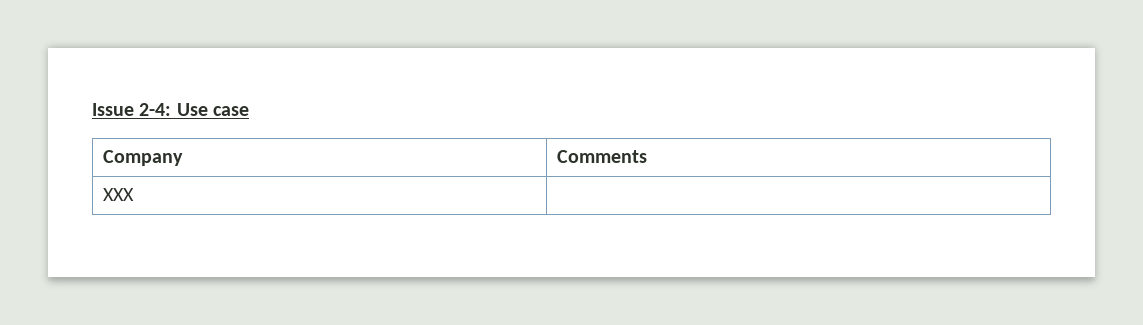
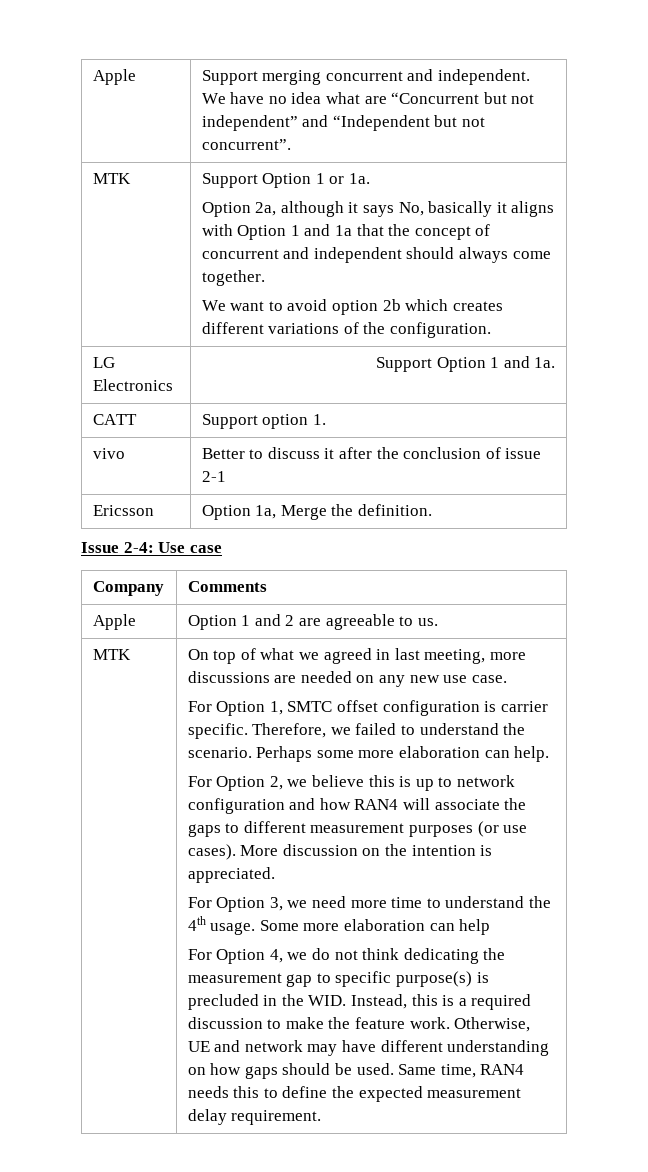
(92, 109) none -> [92,69,136,85] [201,69,530,85] [201,92,535,104] [201,115,485,131] [201,139,291,150] [92,173,131,184] [201,173,370,188] [201,201,555,217] [201,224,491,240] [201,247,551,263] [201,270,265,286] [201,299,503,315] [201,322,491,338] [92,357,115,368] [92,379,173,391] [376,356,556,372] [92,414,137,425] [201,414,326,429] [92,448,125,459] [201,447,542,459] [201,471,226,482] [92,505,154,516] [201,504,432,520] Apple | Support merging concurrent and independent. We have no idea what are “Concurrent but not independent” and “Independent but not concurrent”. // MTK | Support Option 1 or 1a. // Option 2a, although it says No, basically it aligns with Option 1 and 1a that the concept of concurrent and independent should always come together. // We want to avoid option 2b which creates different variations of the configuration. // LG Electronics | Support Option 1 and 1a. // CATT | Support option 1. // vivo | Better to discuss it after the conclusion of issue 2-1 // Ericsson | Option 1a, Merge the definition. //
[103,188,135,201] XXX | -> [92,614,136,630] [187,614,438,630] [92,649,131,660] [187,648,526,664] [187,671,507,687] [187,700,548,716] [187,723,526,739] [187,746,550,762] [187,775,515,791] [187,798,527,814] [187,821,528,837] [187,844,493,860] [187,867,275,883] [187,896,551,912] [187,916,491,935] [187,948,506,964] [187,971,489,987] [187,994,532,1010] [187,1017,531,1032] [187,1040,550,1056] [187,1063,525,1079] [187,1086,522,1102] [187,1109,322,1125] Apple | Option 1 and 2 are agreeable to us. // MTK | On top of what we agreed in last meeting, more discussions are needed on any new use case. // For Option 1, SMTC offset configuration is carrier specific. Therefore, we failed to understand the scenario. Perhaps some more elaboration can help. // For Option 2, we believe this is up to network configuration and how RAN4 will associate the gaps to different measurement purposes (or use cases). More discussion on the intention is appreciated. // For Option 3, we need more time to understand the 4th usage. Some more elaboration can help // For Option 4, we do not think dedicating the measurement gap to specific purpose(s) is precluded in the WID. Instead, this is a required discussion to make the feature work. Otherwise, UE and network may have different understanding on how gaps should be used. Same time, RAN4 needs this to define the expected measurement delay requirement.

